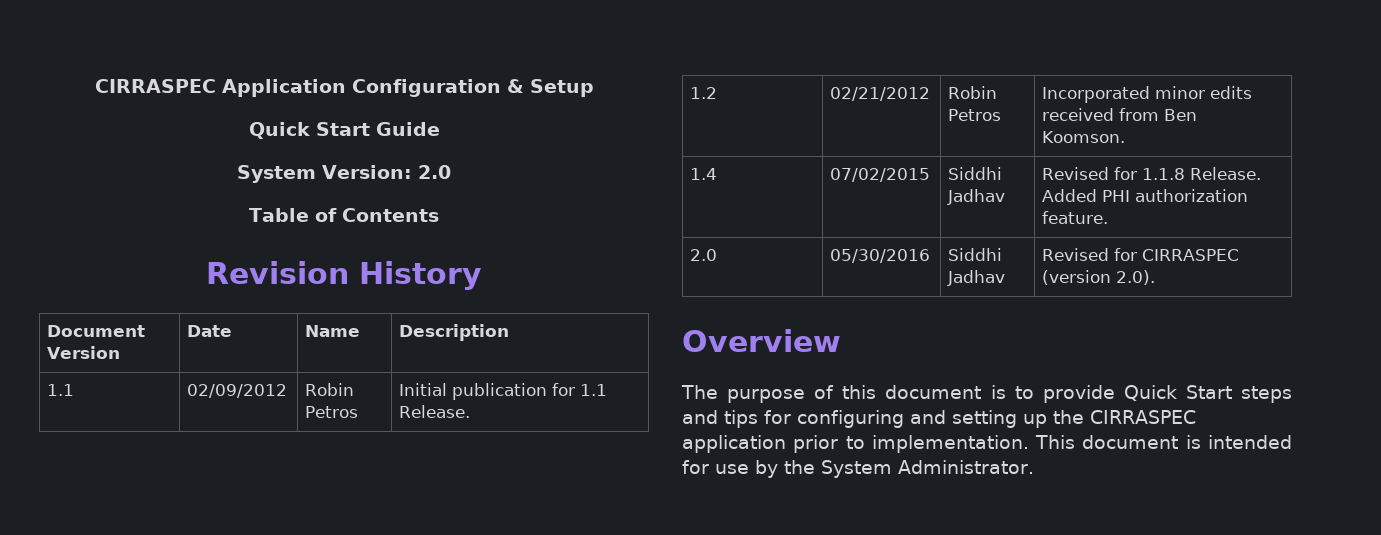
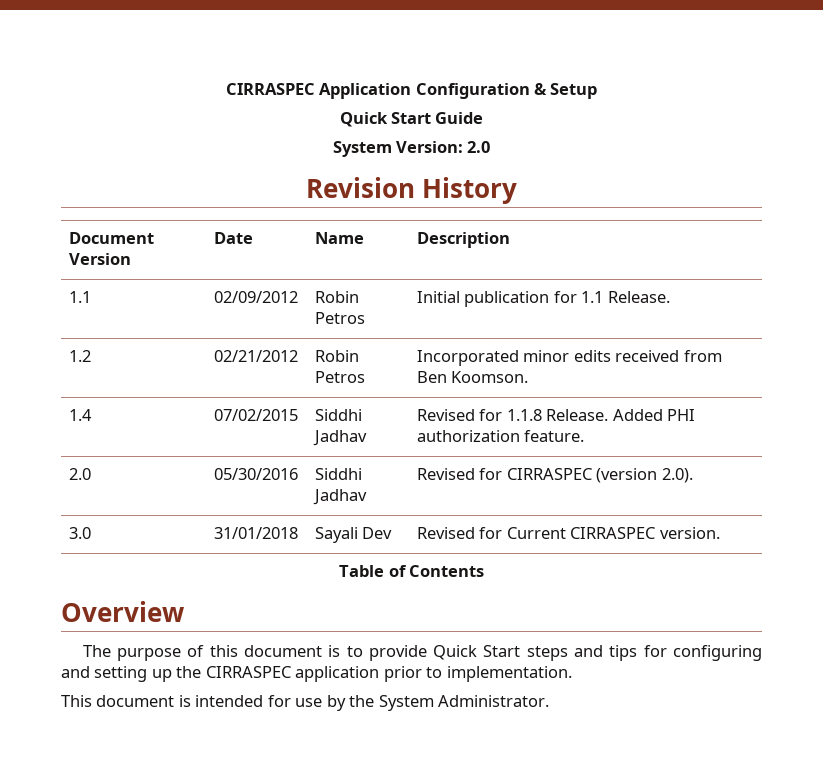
[249,208,439,222] // Table of Contents -> (491, 147) none
(1156, 277) none -> [68,527,91,539] [213,527,298,539] [314,527,393,543] [416,527,720,539] [339,565,484,577] // 3.0 | 31/01/2018 | Sayali Dev | Revised for Current CIRRASPEC version. // Table of Contents
(1029, 444) none -> (572, 674) //

